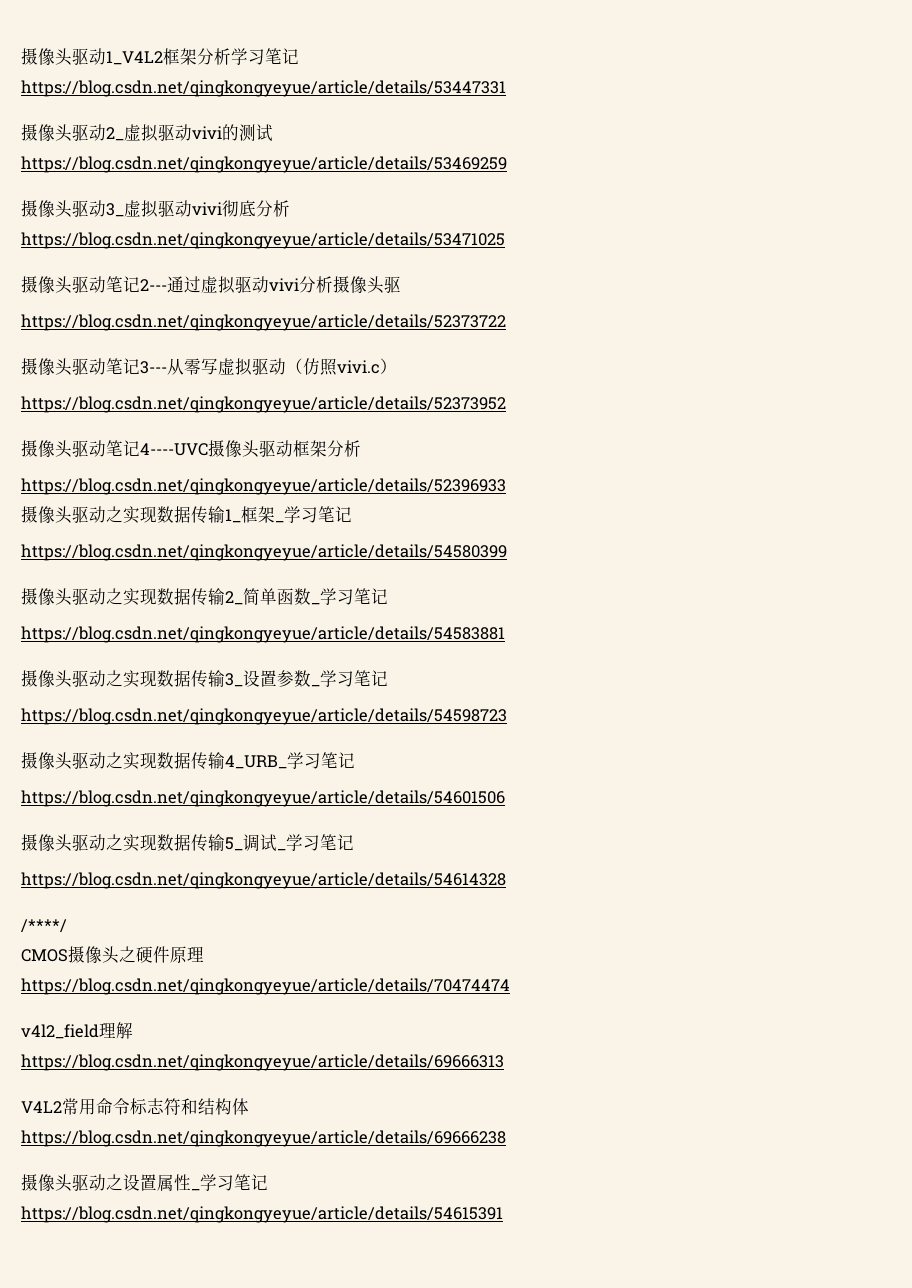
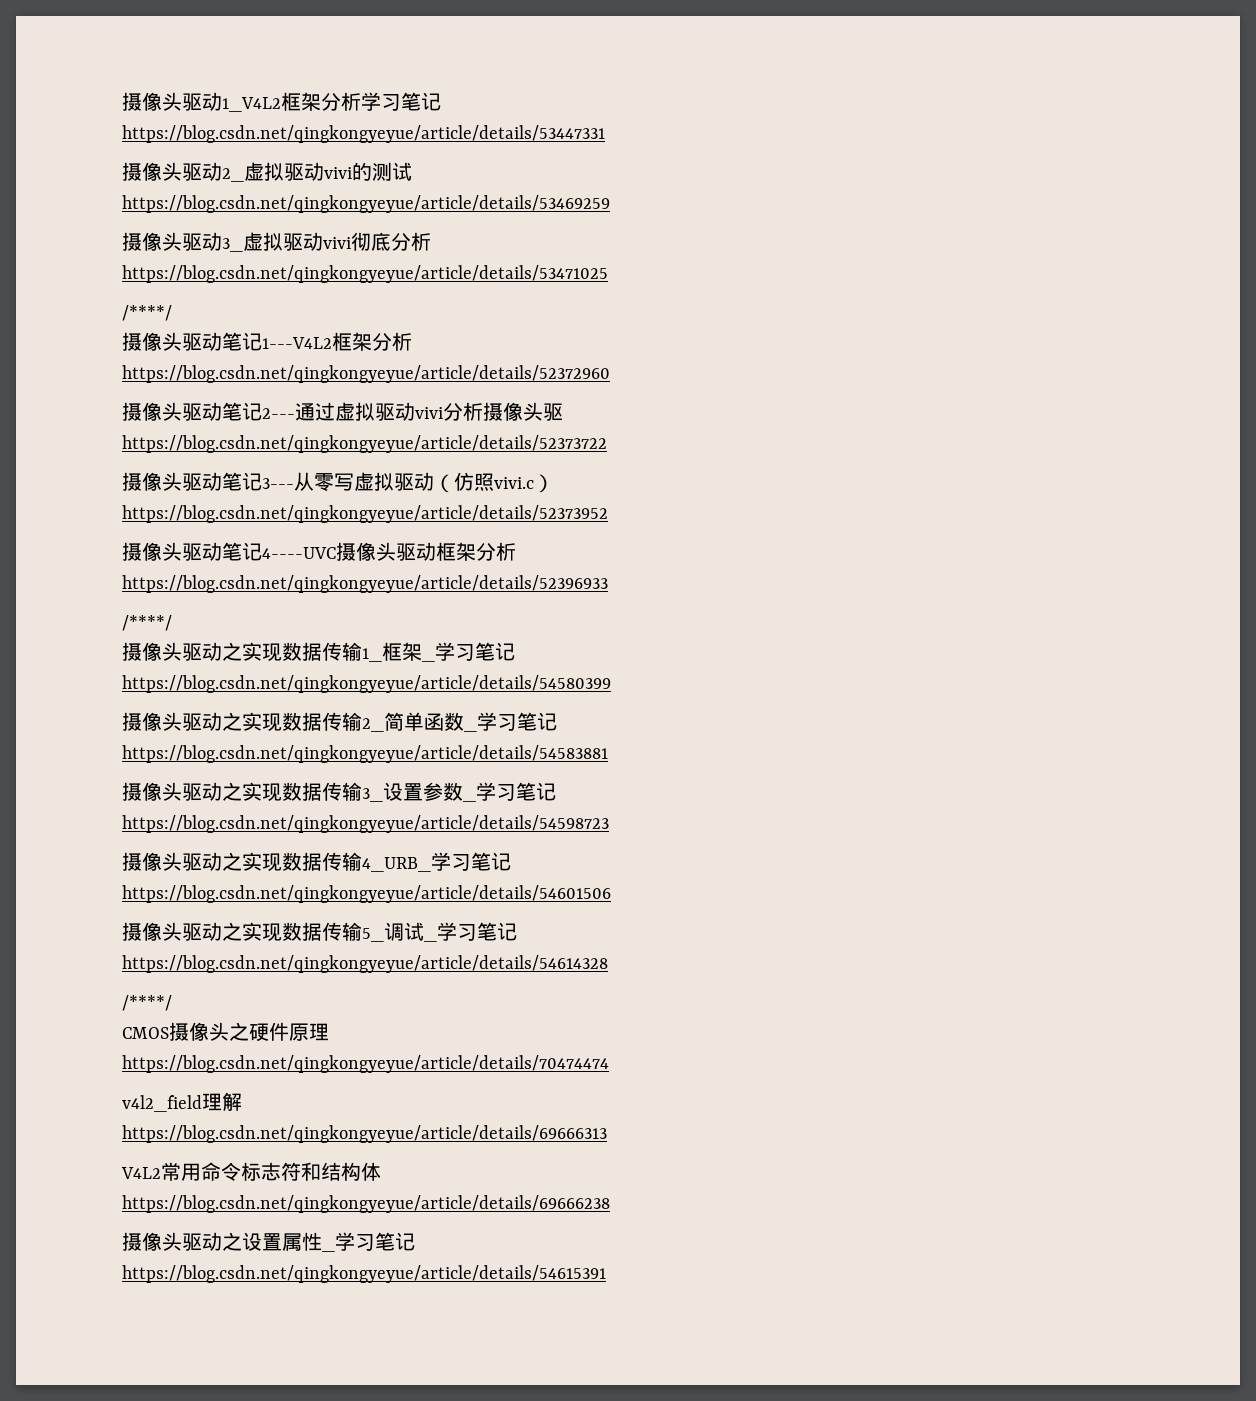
(505, 240) none -> [122,305,172,321] [122,332,412,351] [122,365,610,383] // /****/ // 摄像头驱动笔记1---V4L2框架分析 // https://blog.csdn.net/qingkongyeyue/article/details/52372960
(506, 486) none -> [122,615,172,631] // /****/

